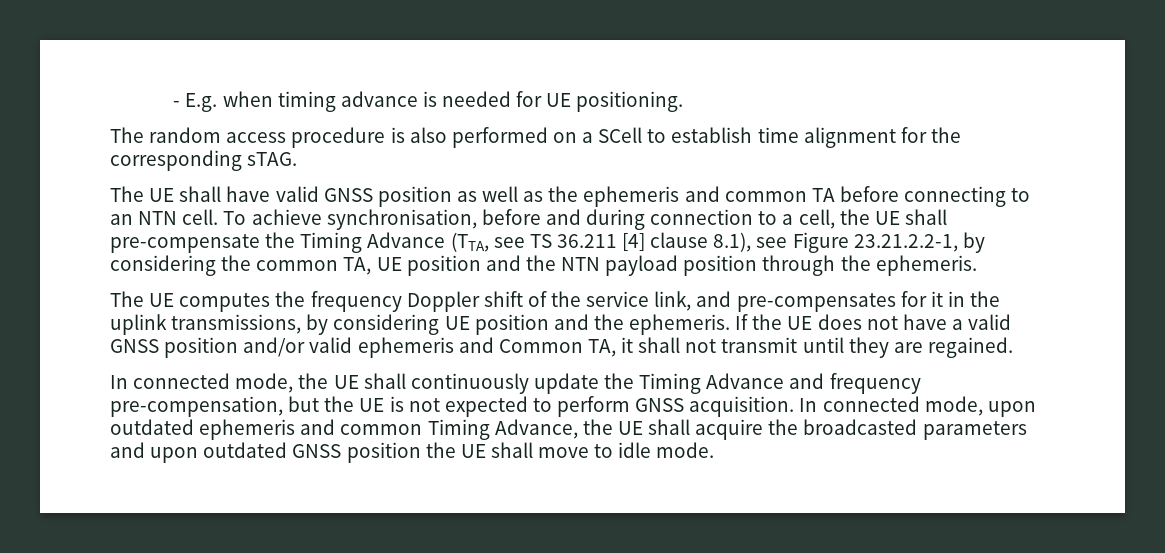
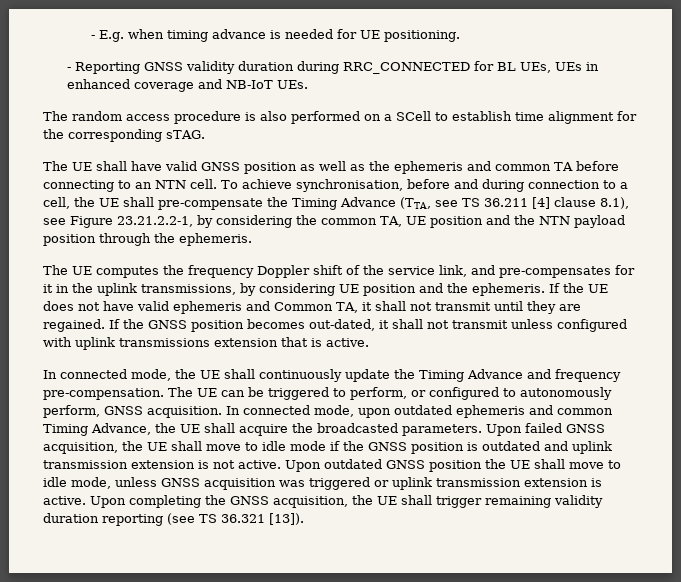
(684, 101) none -> [67,61,600,74] [67,79,309,92] // - Reporting GNSS validity duration during RRC_CONNECTED for BL UEs, UEs in enhanced coverage and NB-IoT UEs.
[951,314,1012,330] [110,337,306,358] a valid GNSS position and/or -> (134, 306) none
(1013, 347) none -> [109,319,627,332] [43,337,369,350] If the GNSS position becomes out-dated, it shall not transmit unless configured with uplink transmissions extension that is active.
[110,396,631,417] pre-compensation, but the UE is not expected to perform -> [43,387,612,400] [43,405,100,418] pre-compensation. The UE can be triggered to perform, or configured to autonomously perform,
[922,421,1027,440] [110,442,199,463] parameters and upon -> [402,423,605,436] [43,441,612,454] [43,460,321,472] parameters. Upon failed GNSS acquisition, the UE shall move to idle mode if the GNSS position is outdated and uplink transmission extension is not active. Upon
[656,442,715,458] mode. -> [71,477,602,490] [43,495,603,508] [43,513,304,526] mode, unless GNSS acquisition was triggered or uplink transmission extension is active. Upon completing the GNSS acquisition, the UE shall trigger remaining validity duration reporting (see TS 36.321 [13]).

